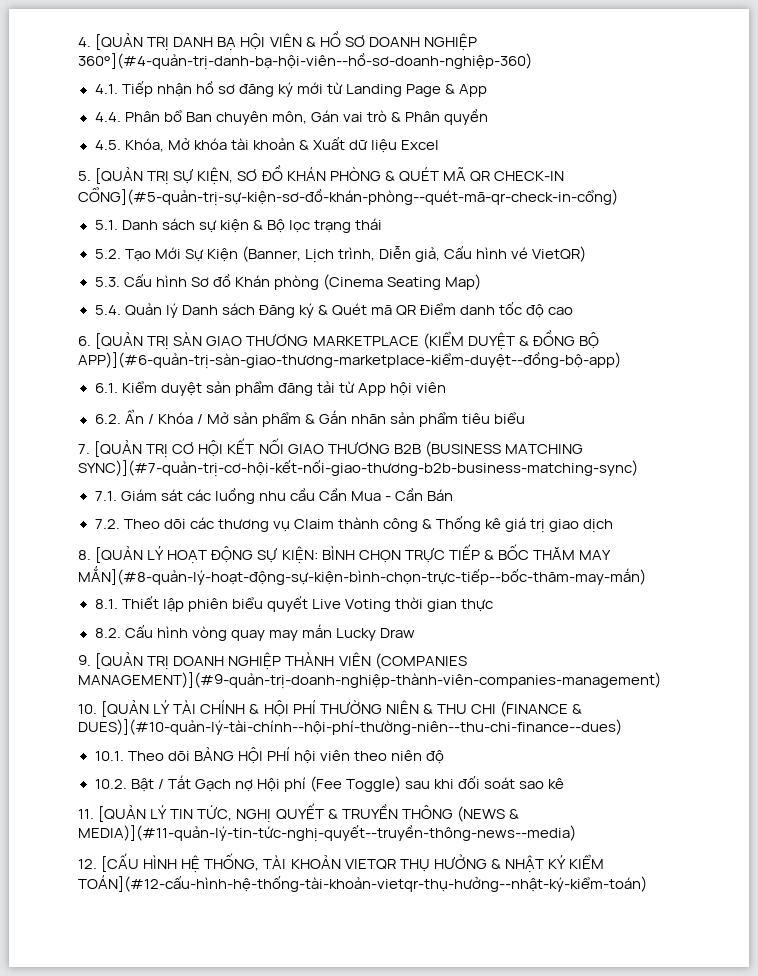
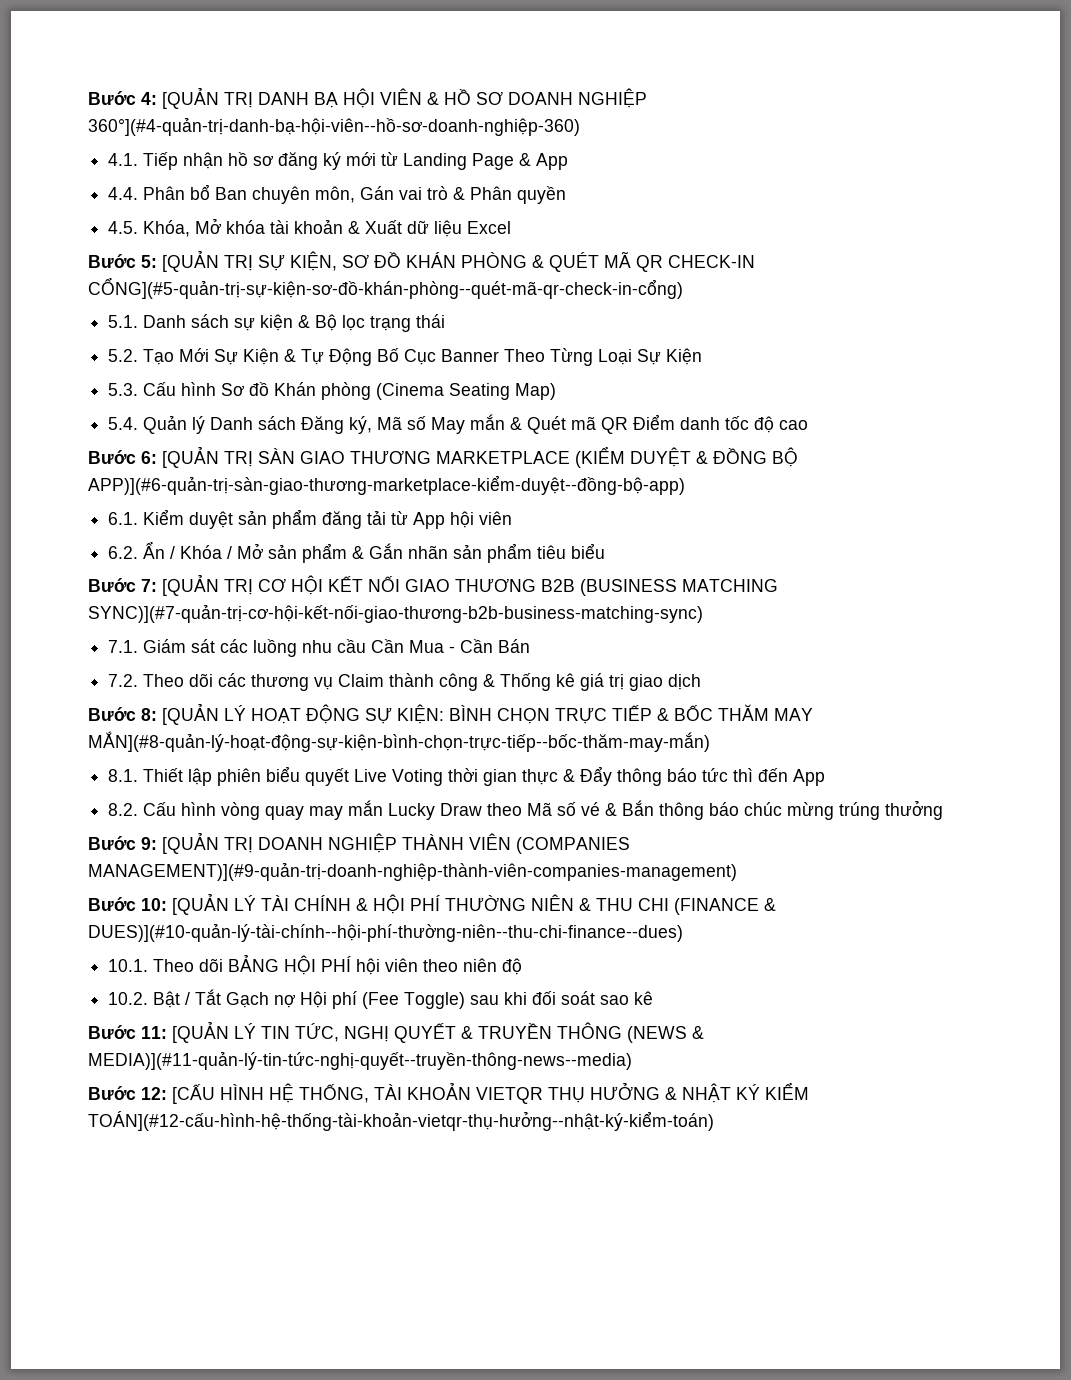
[78,37,92,47] 4. -> [88,91,158,105] Bước 4:
[78,171,92,181] 5. -> [88,254,158,268] Bước 5:
[241,246,587,263] (Banner, Lịch trình, Diễn giả, Cấu hình vé VietQR) -> [283,348,702,366] & Tự Động Bố Cục Banner Theo Từng Loại Sự Kiện
[299,303,315,318] ký -> [348,414,505,434] ký, Mã số May mắn
[78,336,92,346] 6. -> [88,450,158,464] Bước 6:
[78,444,91,454] 7. -> [88,578,158,592] Bước 7:
[78,550,92,560] 8. -> [88,707,158,721] Bước 8:
(494, 605) none -> [562,766,825,786] & Đẩy thông báo tức thì đến App
[78,655,92,666] // 9. -> [486,800,943,820] [88,836,158,850] theo Mã số vé & Bắn thông báo chúc mừng trúng thưởng // Bước 9:
[78,704,98,714] 10. -> [88,897,168,911] Bước 10:
[78,809,95,819] 11. -> [88,1025,168,1039] Bước 11:
[78,859,98,869] 12. -> [88,1086,168,1100] Bước 12:

